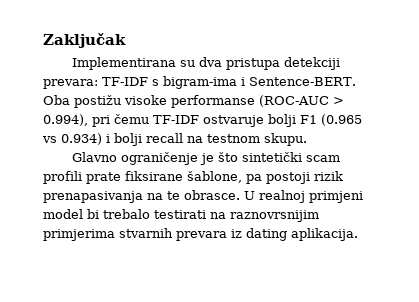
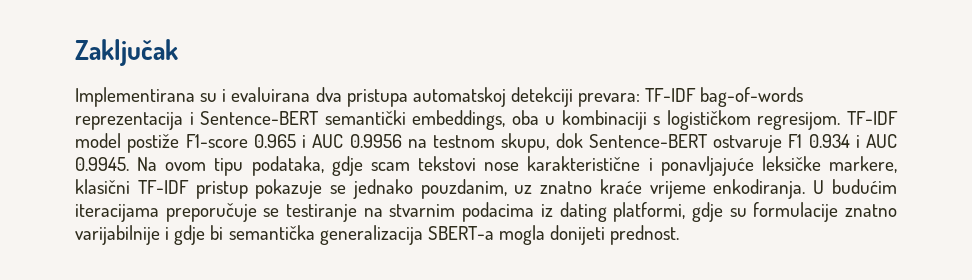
(195, 63) none -> [222,87,311,102] i evaluirana
(280, 64) none -> [412,87,506,107] automatskoj
[152,76,356,89] [43,95,344,108] [43,114,362,127] [42,133,307,146] [71,152,340,165] [43,171,343,184] [43,190,363,203] [43,209,319,222] [43,228,358,241] s bigram-ima i Sentence-BERT. Oba postižu visoke performanse (ROC-AUC > 0.994), pri čemu TF-IDF ostvaruje bolji F1 (0.965 vs 0.934) i bolji recall na testnom skupu. // Glavno ograničenje je što sintetički scam profili prate fiksirane šablone, pa postoji rizik prenapasivanja na te obrasce. U realnoj primjeni model bi trebalo testirati na raznovrsnijim primjerima stvarnih prevara iz dating aplikacija. -> [700,87,804,107] [75,110,899,130] [75,133,897,153] [75,156,897,176] [75,179,898,199] [75,202,898,222] [75,225,680,245] bag-of-words reprezentacija i Sentence-BERT semantički embeddings, oba u kombinaciji s logističkom regresijom. TF-IDF model postiže F1-score 0.965 i AUC 0.9956 na testnom skupu, dok Sentence-BERT ostvaruje F1 0.934 i AUC 0.9945. Na ovom tipu podataka, gdje scam tekstovi nose karakteristične i ponavljajuće leksičke markere, klasični TF-IDF pristup pokazuje se jednako pouzdanim, uz znatno kraće vrijeme enkodiranja. U budućim iteracijama preporučuje se testiranje na stvarnim podacima iz dating platformi, gdje su formulacije znatno varijabilnije i gdje bi semantička generalizacija SBERT-a mogla donijeti prednost.

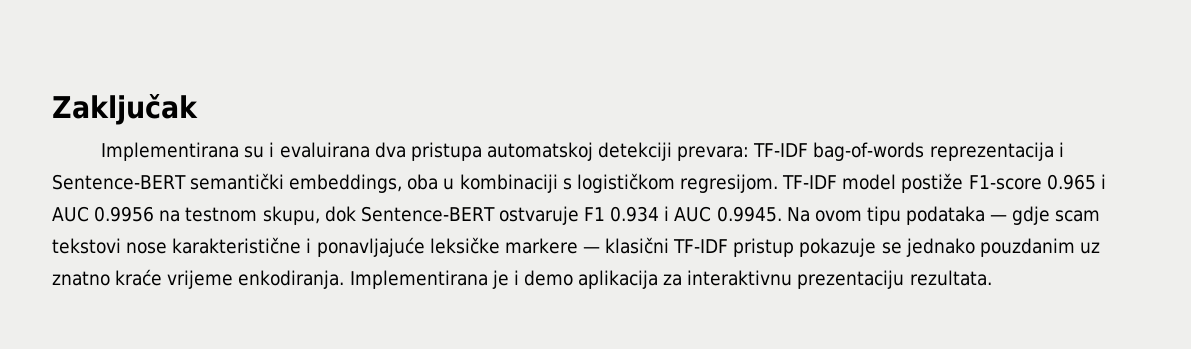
[251,156,324,176] podataka, -> [906,206,1008,225] podataka —
[829,156,897,173] markere, -> [504,238,600,254] markere —
[420,179,507,199] pouzdanim, -> [979,238,1075,257] pouzdanim
[813,179,898,194] [75,202,898,222] [75,225,680,245] U budućim iteracijama preporučuje se testiranje na stvarnim podacima iz dating platformi, gdje su formulacije znatno varijabilnije i gdje bi semantička generalizacija SBERT-a mogla donijeti prednost. -> [349,270,992,289] Implementirana je i demo aplikacija za interaktivnu prezentaciju rezultata.

